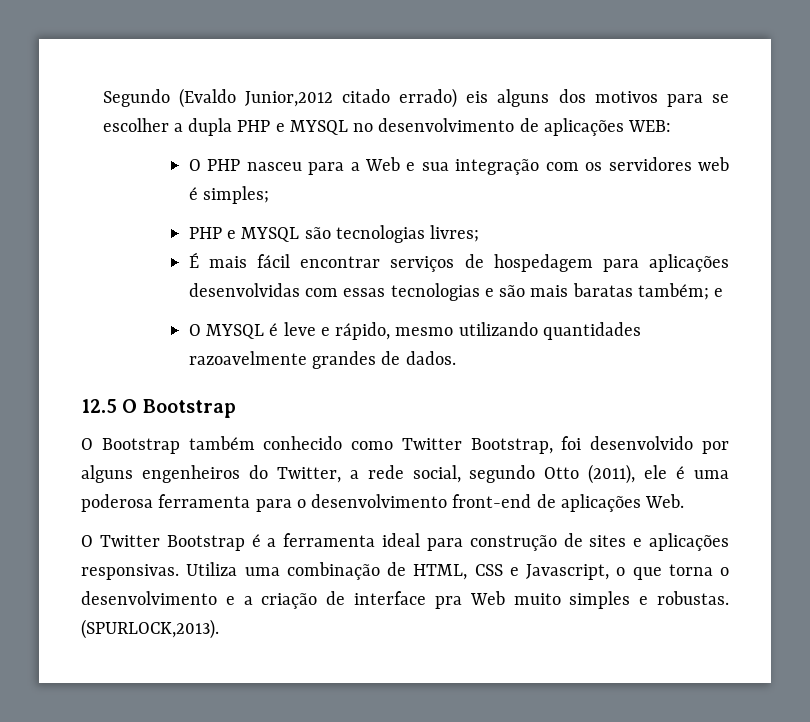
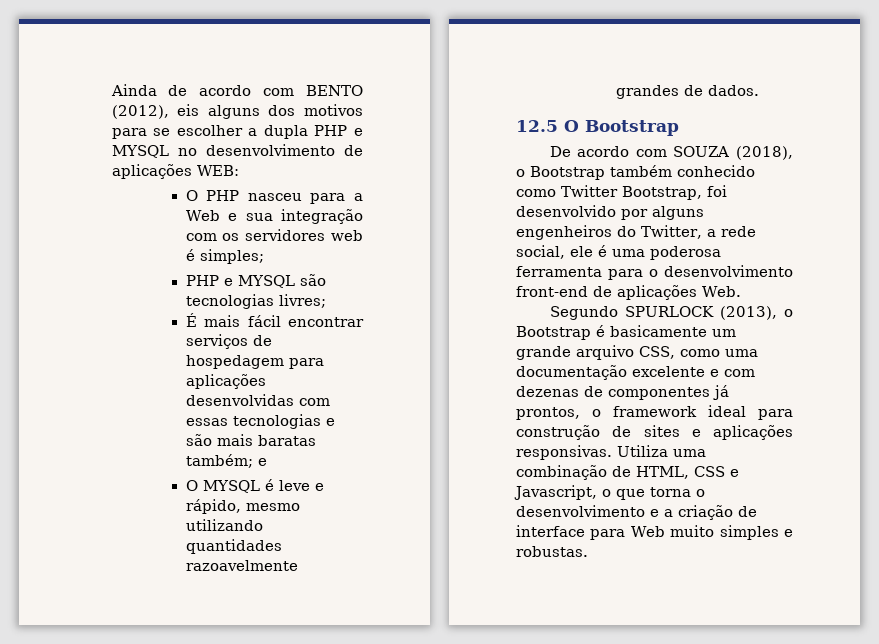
[102,88,458,108] Segundo (Evaldo Junior,2012 citado errado) -> [110,84,363,96] [111,105,169,119] Ainda de acordo com BENTO (2012),
[81,438,93,450] O -> [549,146,793,160] [516,169,525,177] De acordo com SOUZA (2018), o
[469,464,636,484] segundo Otto (2011), -> (565, 252) none
[81,533,376,551] O Twitter Bootstrap é a ferramenta -> [549,306,793,320] [516,325,736,340] [516,345,758,360] [516,365,755,380] [516,385,729,400] [516,406,697,420] Segundo SPURLOCK (2013), o Bootstrap é basicamente um grande arquivo CSS, como uma documentação excelente e com dezenas de componentes já prontos, o framework
[434,596,462,609] pra -> [590,529,626,540] para
[81,619,219,639] (SPURLOCK,2013). -> (588, 551) none

